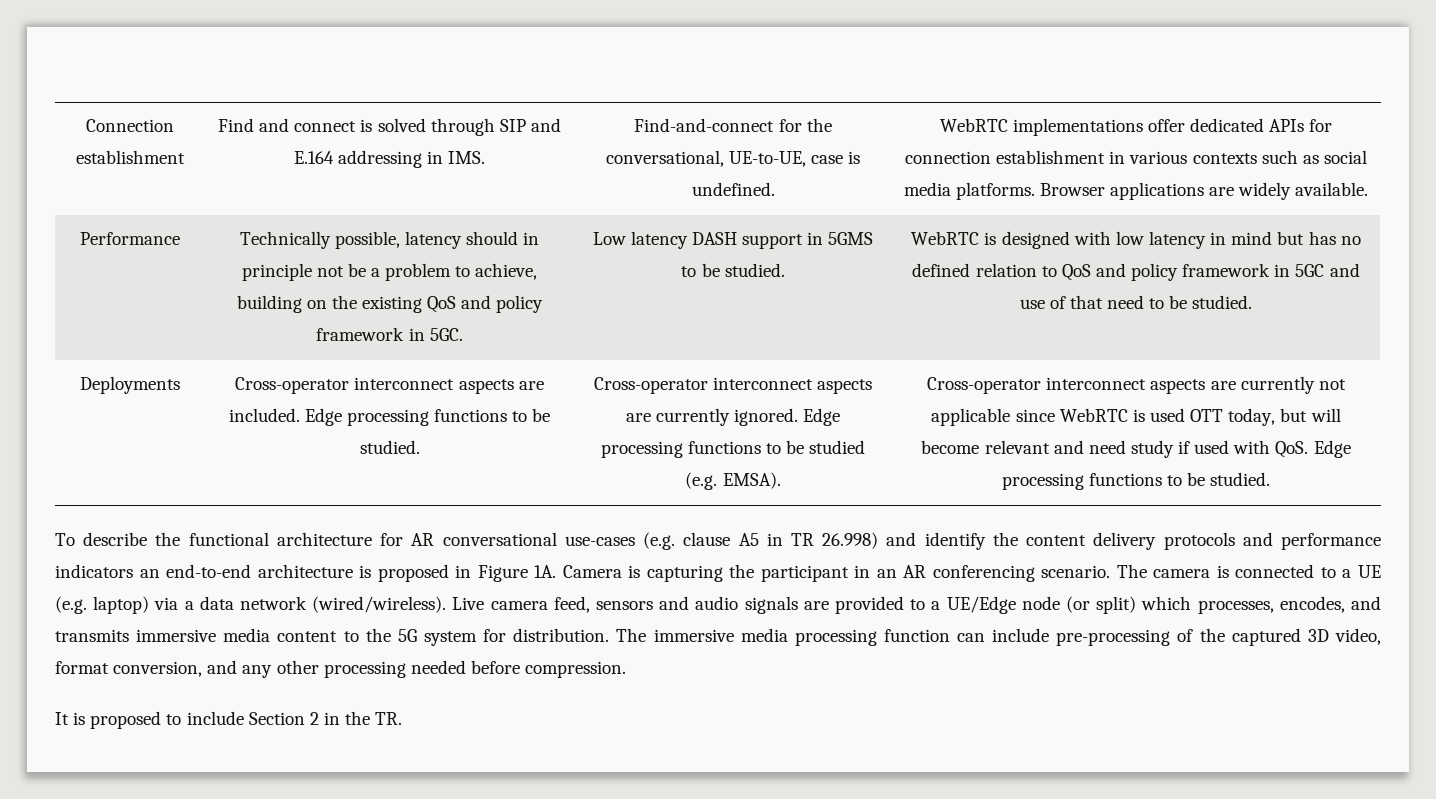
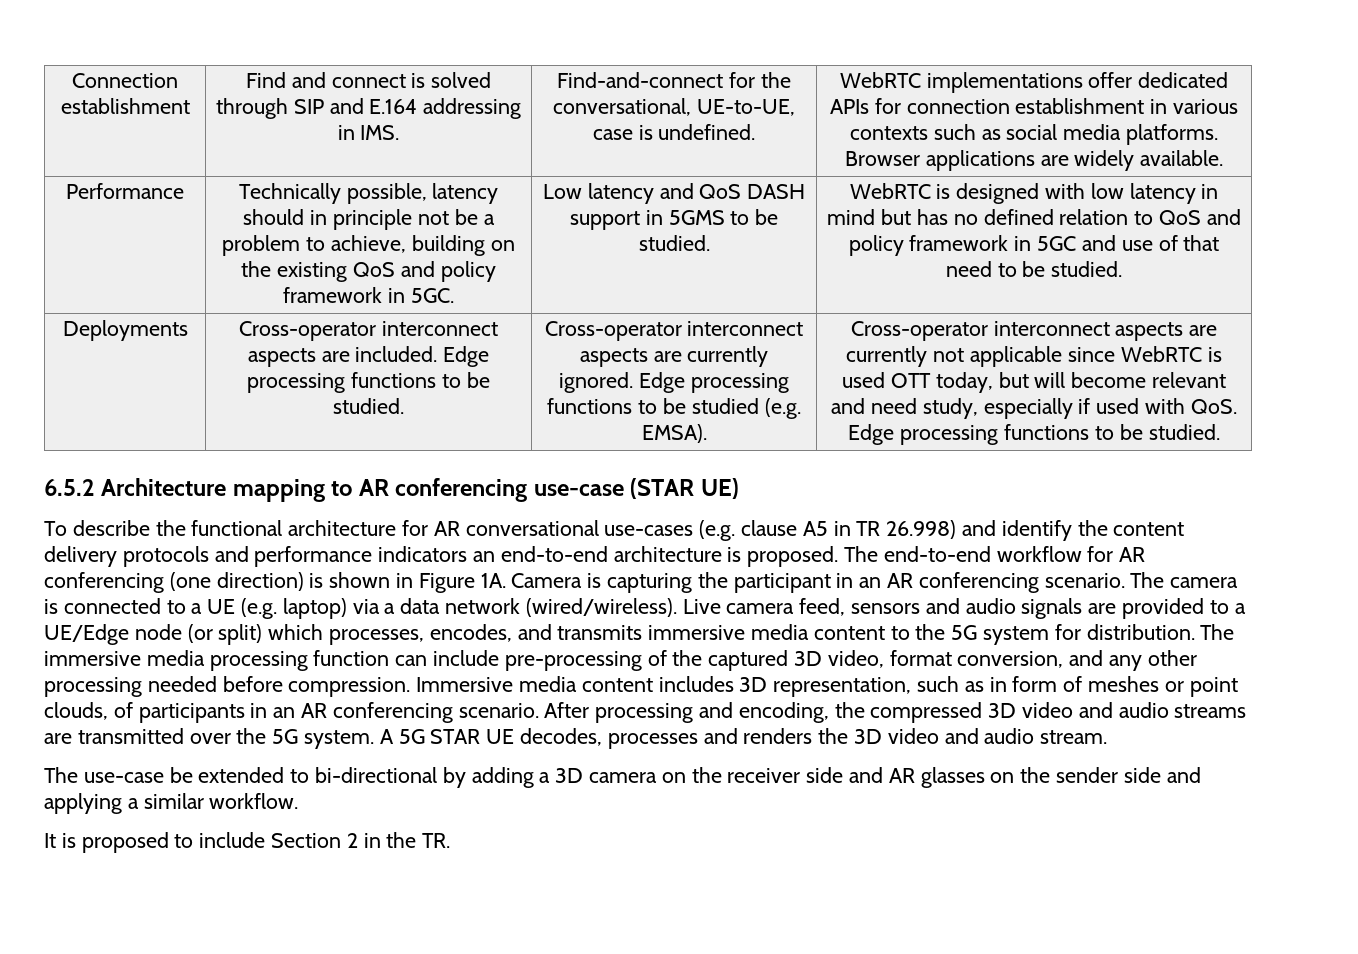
(688, 240) none -> [659,183,742,199] and QoS
[1130,440,1174,458] study -> [922,398,1073,419] study, especially
(1271, 479) none -> [44,478,739,502] // 6.5.2 Architecture mapping to AR conferencing use-case (STAR UE)
[377,564,449,582] proposed -> [747,546,1146,567] [44,572,391,593] proposed. The end-to-end workflow for AR conferencing (one direction) is shown
(627, 669) none -> [416,676,1238,697] [44,702,1247,723] [44,728,1108,749] [44,767,1201,788] [44,793,299,814] Immersive media content includes 3D representation, such as in form of meshes or point clouds, of participants in an AR conferencing scenario. After processing and encoding, the compressed 3D video and audio streams are transmitted over the 5G system. A 5G STAR UE decodes, processes and renders the 3D video and audio stream. // The use-case be extended to bi-directional by adding a 3D camera on the receiver side and AR glasses on the sender side and applying a similar workflow.

